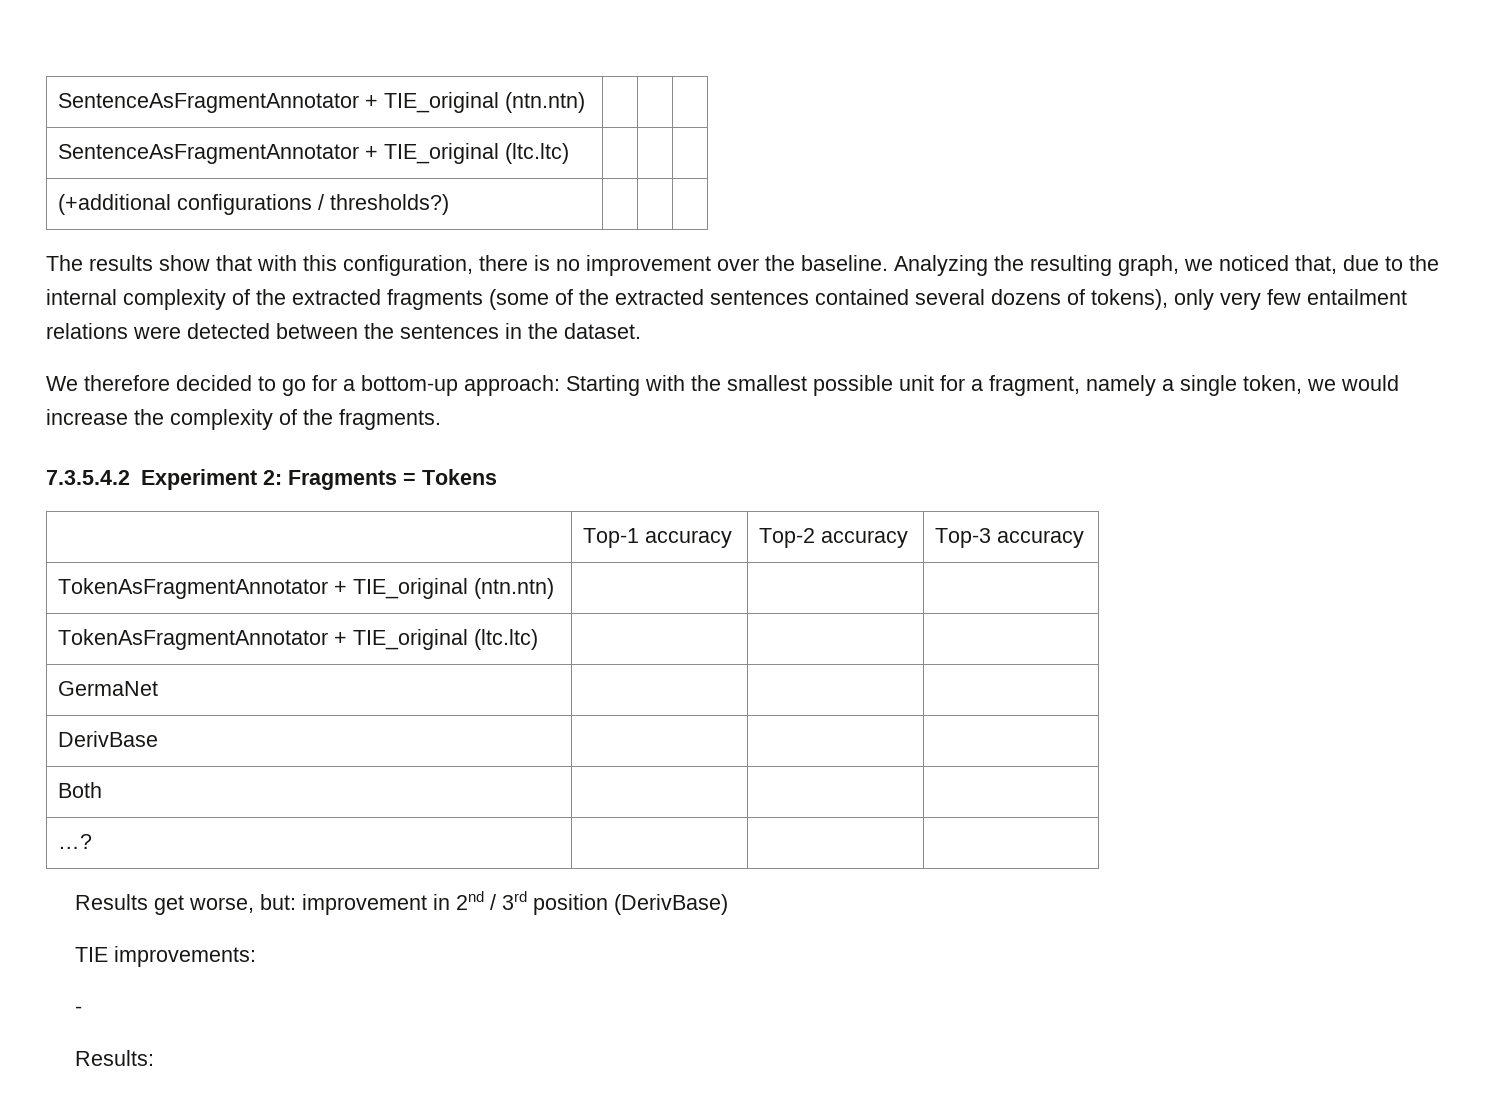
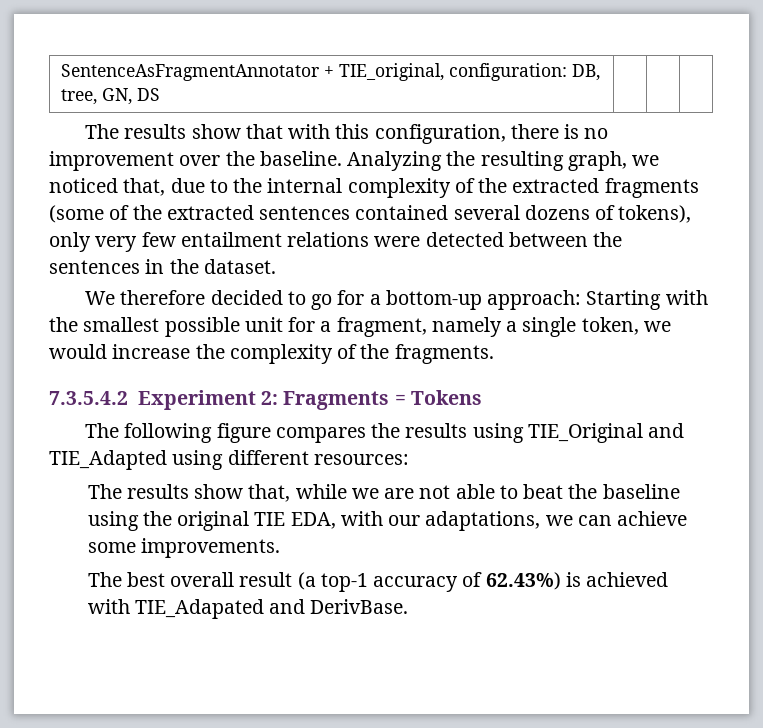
[58,92,586,113] [58,143,570,164] [58,194,450,215] SentenceAsFragmentAnnotator + TIE_original (ntn.ntn) | | | // SentenceAsFragmentAnnotator + TIE_original (ltc.ltc) | | | // (+additional configurations / thresholds?) -> [60,63,600,81] [60,88,160,105] SentenceAsFragmentAnnotator + TIE_original, configuration: DB, tree, GN, DS
[583,528,733,548] [759,528,909,548] [935,528,1085,548] [58,578,555,599] [58,629,539,650] [58,681,159,696] [58,731,159,747] [58,782,103,798] [58,834,93,849] [75,891,729,915] [75,946,257,967] [75,1006,83,1014] [75,1050,155,1066] // | Top-1 accuracy | Top-2 accuracy | Top-3 accuracy // TokenAsFragmentAnnotator + TIE_original (ntn.ntn) | | | // TokenAsFragmentAnnotator + TIE_original (ltc.ltc) | | | // GermaNet | | | // DerivBase | | | // Both | | | // …? | | | // Results get worse, but: improvement in 2nd / 3rd position (DerivBase) // TIE improvements: // - // Results: -> [85,423,685,443] [49,450,409,470] [87,484,680,502] [87,511,688,531] [87,538,280,558] [87,572,669,592] [87,599,409,619] // The following figure compares the results using TIE_Original and TIE_Adapted using different resources: // The results show that, while we are not able to beat the baseline using the original TIE EDA, with our adaptations, we can achieve some improvements. // The best overall result (a top-1 accuracy of 62.43%) is achieved with TIE_Adapated and DerivBase.

